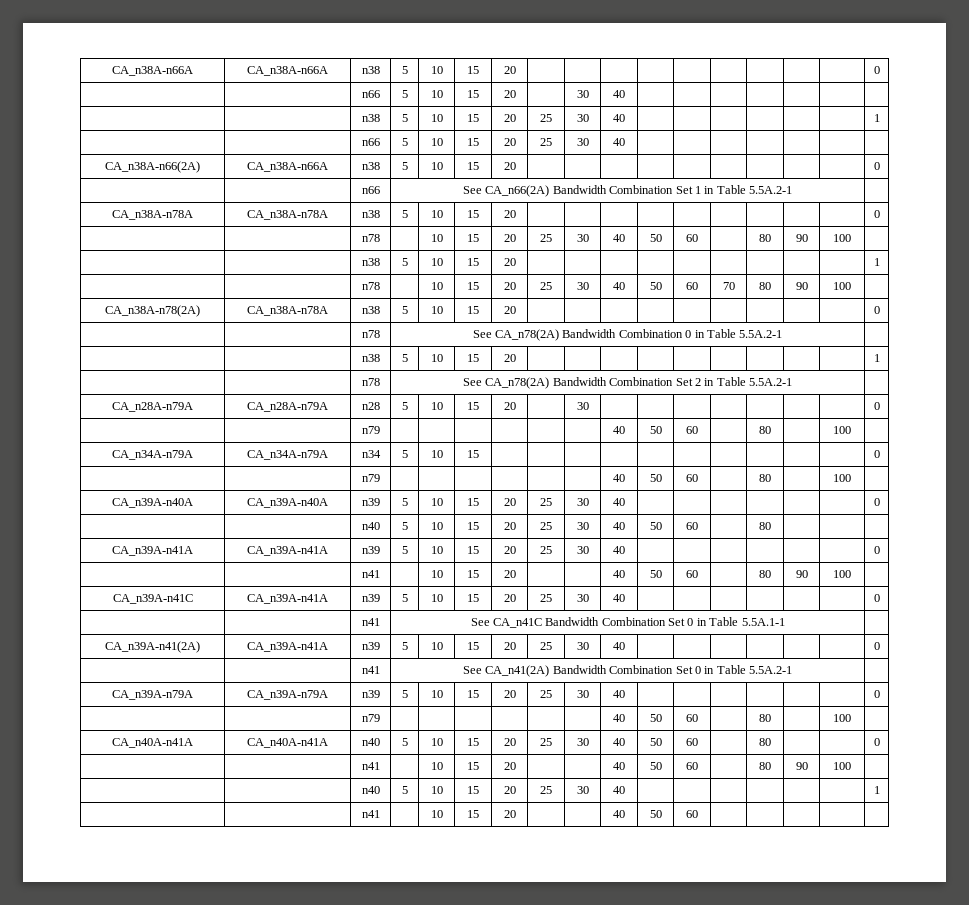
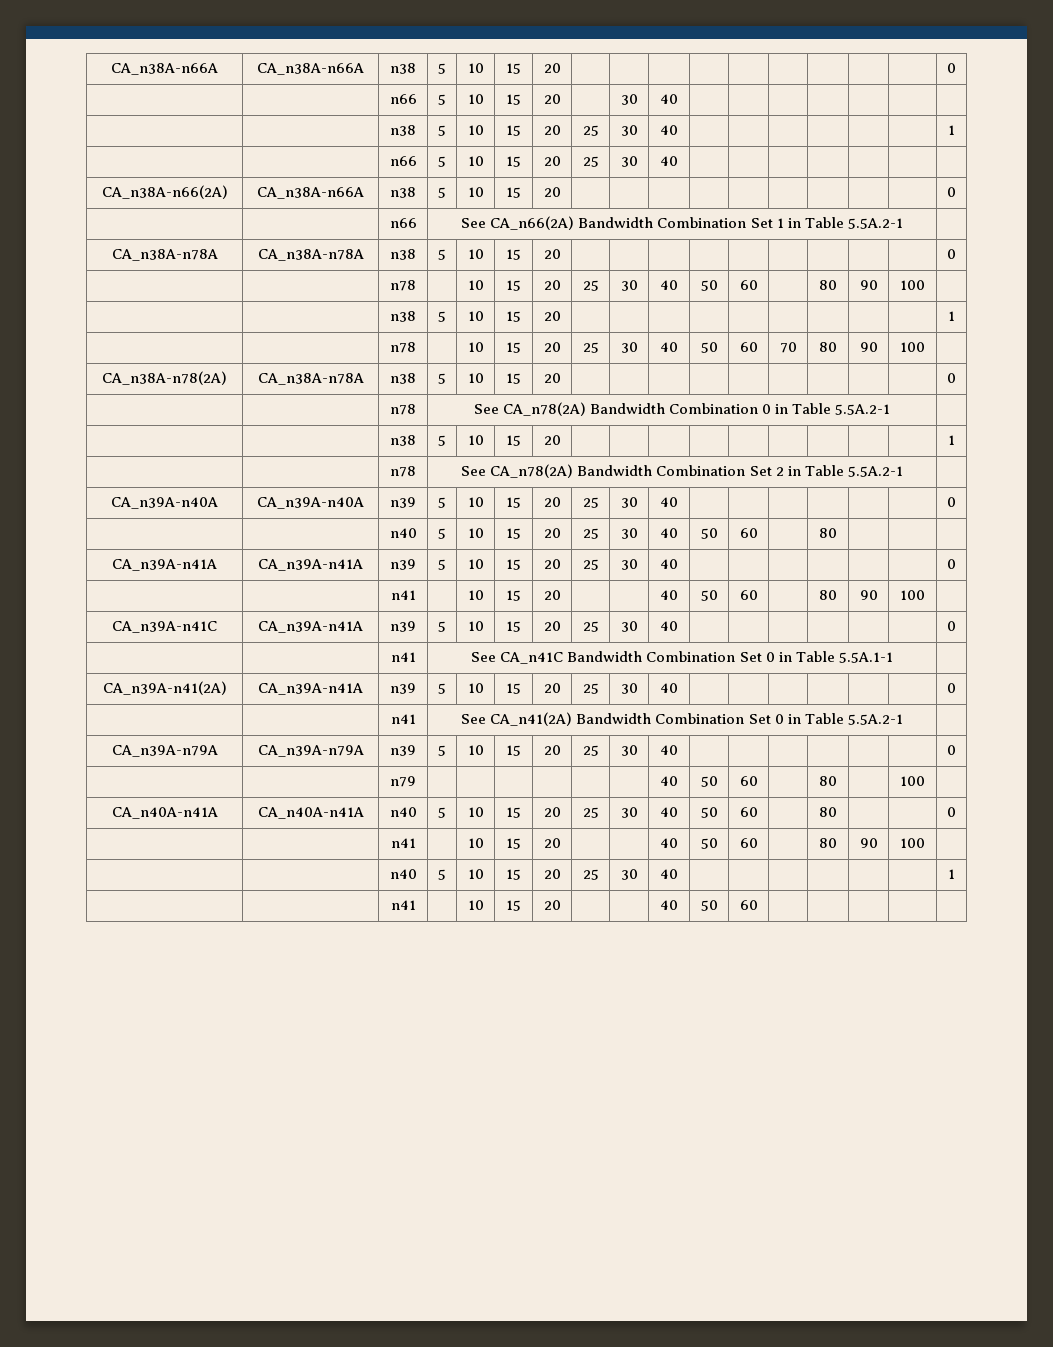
[112,402,193,412] [247,402,328,412] [361,402,380,410] [401,402,408,410] [430,402,443,410] [467,402,479,410] [503,402,516,410] [576,402,589,410] [873,402,880,410] [361,426,380,434] [613,426,625,434] [649,426,662,434] [686,426,698,434] [759,426,771,434] [833,426,851,434] [112,450,193,460] [247,450,328,460] [361,450,381,458] [401,450,408,458] [430,450,443,458] [467,450,479,458] [873,450,880,458] [361,474,380,482] [613,474,625,482] [649,474,662,482] [686,474,698,482] [759,474,771,482] [833,474,851,482] // CA_n28A-n79A | CA_n28A-n79A | n28 | 5 | 10 | 15 | 20 | | 30 | | | | | | | | 0 // | | n79 | | | | | | | 40 | 50 | 60 | | 80 | | 100 | // CA_n34A-n79A | CA_n34A-n79A | n34 | 5 | 10 | 15 | | | | | | | | | | | 0 // | | n79 | | | | | | | 40 | 50 | 60 | | 80 | | 100 | -> (903, 471) none

